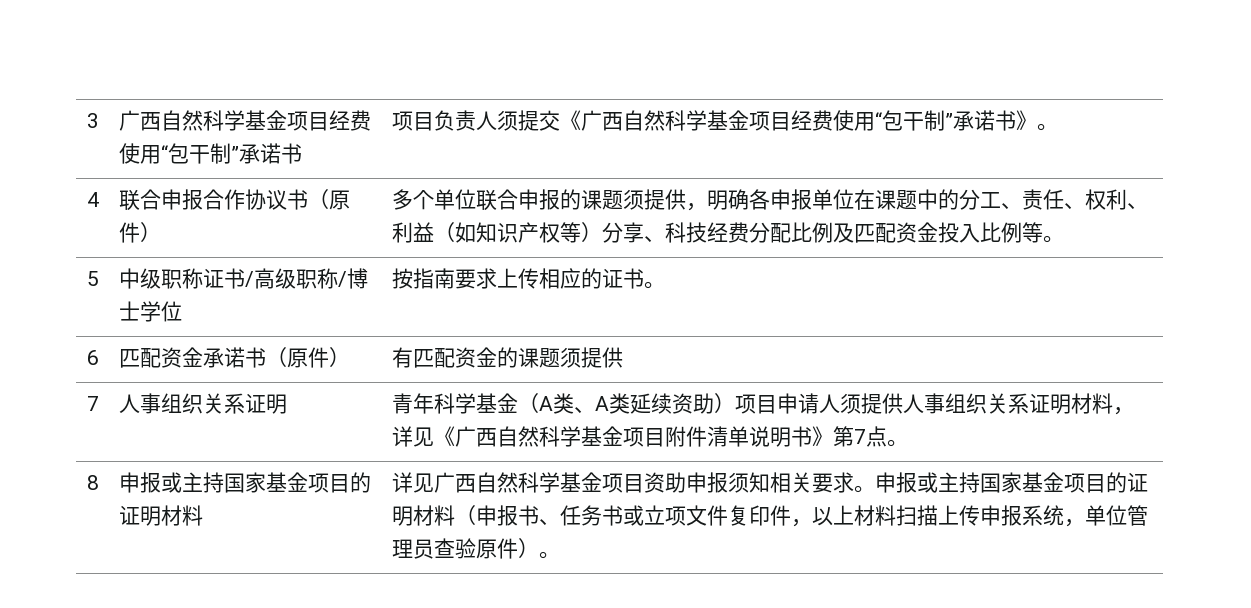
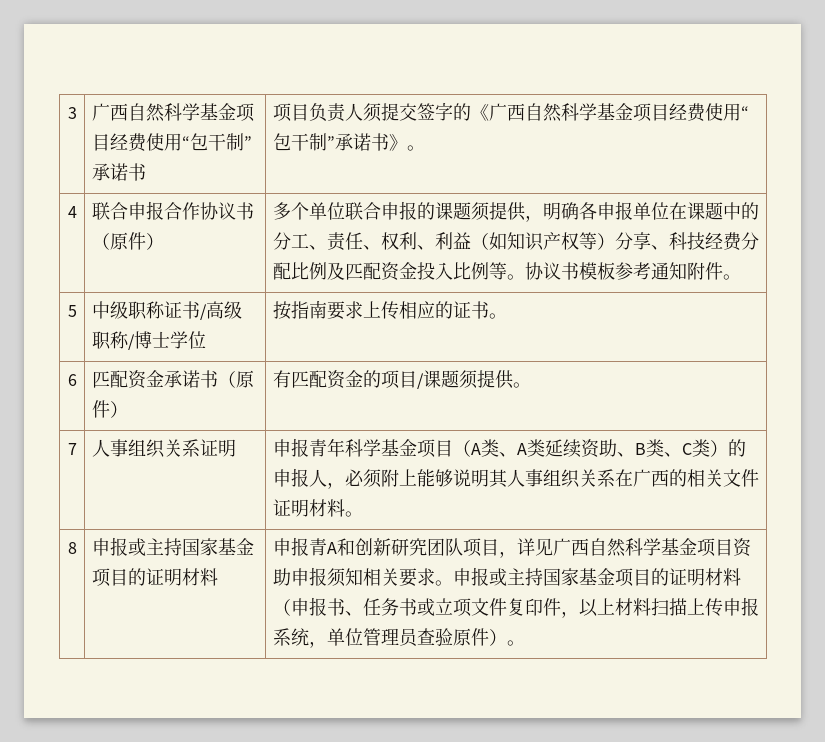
(561, 120) none -> [416,102,471,121] 签字的
(1065, 239) none -> [524,262,741,280] 协议书模板参考通知附件。
[518,347,624,368] 课题须提供 -> [380,370,531,389] 项目/课题须提供。
(288, 404) none -> [272,438,309,457] 申报
(519, 403) none -> [416,439,453,458] 项目
[714,393,1135,415] [392,426,888,447] ）项目申请人须提供人事组织关系证明材料，详见《广西自然科学基金项目附件清单说明书》第7点 -> [616,439,746,457] [272,468,759,489] [272,499,345,517] 、B类、C类）的申报人，必须附上能够说明其人事组织关系在广西的相关文件证明材料
(204, 515) none -> [272,537,517,558] 申报青A和创新研究团队项目，

